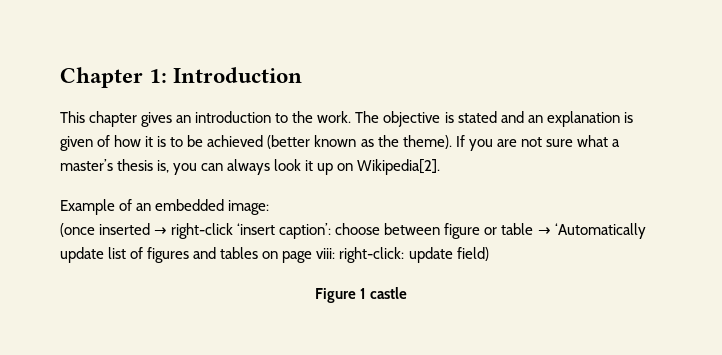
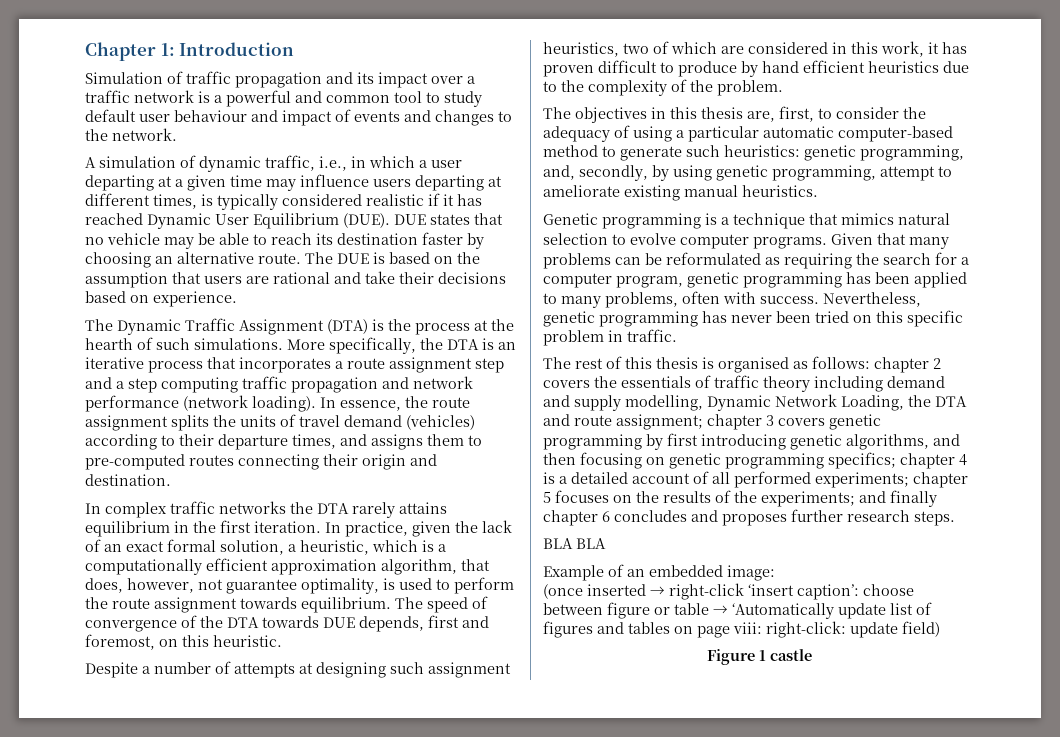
[60,111,633,127] [60,135,620,151] [60,159,441,175] This chapter gives an introduction to the work. The objective is stated and an explanation is given of how it is to be achieved (better known as the theme). If you are not sure what a master’s thesis is, you can always look it up on Wikipedia[2]. -> [85,71,475,88] [85,90,482,107] [85,109,512,126] [85,128,177,141] [85,155,462,172] [85,174,502,191] [85,193,482,210] [85,213,503,229] [85,232,484,249] [85,252,480,268] [85,271,506,288] [85,291,237,307] [85,318,514,335] [85,337,516,354] [85,357,504,373] [85,376,473,393] [85,395,470,412] [85,414,475,431] [85,434,482,450] [85,454,437,470] [85,474,171,486] [85,501,447,518] [85,520,512,537] [85,539,446,555] [85,558,490,575] [85,577,514,594] [85,596,488,613] [85,615,489,632] [85,634,282,650] [85,661,511,678] [543,41,967,57] [543,60,969,77] [543,79,783,96] [543,106,926,123] [543,125,953,142] [543,145,964,161] [543,165,952,181] [543,185,818,201] [543,213,950,229] [543,233,949,249] [543,252,969,269] [543,272,967,288] [543,291,921,308] [543,310,963,327] [543,329,677,346] [543,356,941,373] [543,375,945,392] [543,394,967,411] [543,414,881,430] [543,433,960,450] [543,452,967,469] [543,471,968,488] [543,490,937,507] [543,509,955,526] [543,538,606,549] Simulation of traffic propagation and its impact over a traffic network is a powerful and common tool to study default user behaviour and impact of events and changes to the network. // A simulation of dynamic traffic, i.e., in which a user departing at a given time may influence users departing at different times, is typically considered realistic if it has reached Dynamic User Equilibrium (DUE). DUE states that no vehicle may be able to reach its destination faster by choosing an alternative route. The DUE is based on the assumption that users are rational and take their decisions based on experience. // The Dynamic Traffic Assignment (DTA) is the process at the hearth of such simulations. More specifically, the DTA is an iterative process that incorporates a route assignment step and a step computing traffic propagation and network performance (network loading). In essence, the route assignment splits the units of travel demand (vehicles) according to their departure times, and assigns them to pre-computed routes connecting their origin and destination. // In complex traffic networks the DTA rarely attains equilibrium in the first iteration. In practice, given the lack of an exact formal solution, a heuristic, which is a computationally efficient approximation algorithm, that does, however, not guarantee optimality, is used to perform the route assignment towards equilibrium. The speed of convergence of the DTA towards DUE depends, first and foremost, on this heuristic. // Despite a number of attempts at designing such assignment heuristics, two of which are considered in this work, it has proven difficult to produce by hand efficient heuristics due to the complexity of the problem. // The objectives in this thesis are, first, to consider the adequacy of using a particular automatic computer-based method to generate such heuristics: genetic programming, and, secondly, by using genetic programming, attempt to ameliorate existing manual heuristics. // Genetic programming is a technique that mimics natural selection to evolve computer programs. Given that many problems can be reformulated as requiring the search for a computer program, genetic programming has been applied to many problems, often with success. Nevertheless, genetic programming has never been tried on this specific problem in traffic. // The rest of this thesis is organised as follows: chapter 2 covers the essentials of traffic theory including demand and supply modelling, Dynamic Network Loading, the DTA and route assignment; chapter 3 covers genetic programming by first introducing genetic algorithms, and then focusing on genetic programming specifics; chapter 4 is a detailed account of all performed experiments; chapter 5 focuses on the results of the experiments; and finally chapter 6 concludes and proposes further research steps. // BLA BLA

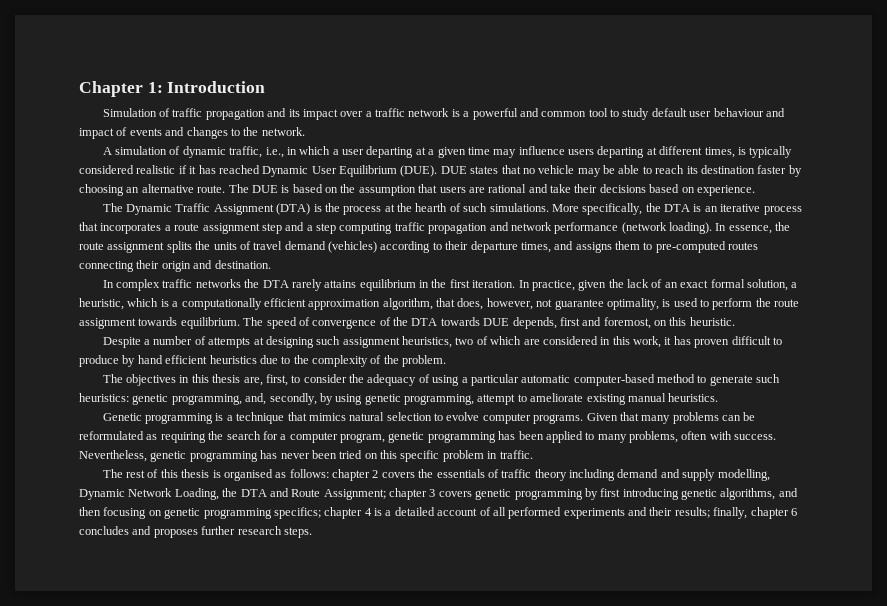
[574,414,703,430] route assignment; -> [291,489,386,500] Route Assignment;
[815,472,968,488] [543,490,937,507] experiments; chapter 5 focuses on the results of the experiments; and finally -> [563,507,748,519] experiments and their results; finally,
[543,538,606,549] [543,564,775,581] [543,583,914,600] [543,602,932,619] [543,621,940,638] [706,649,812,665] // BLA BLA // Example of an embedded image: // (once inserted → right-click ‘insert caption’: choose between figure or table → ‘Automatically update list of figures and tables on page viii: right-click: update field) // Figure 1 castle -> (312, 532) none

